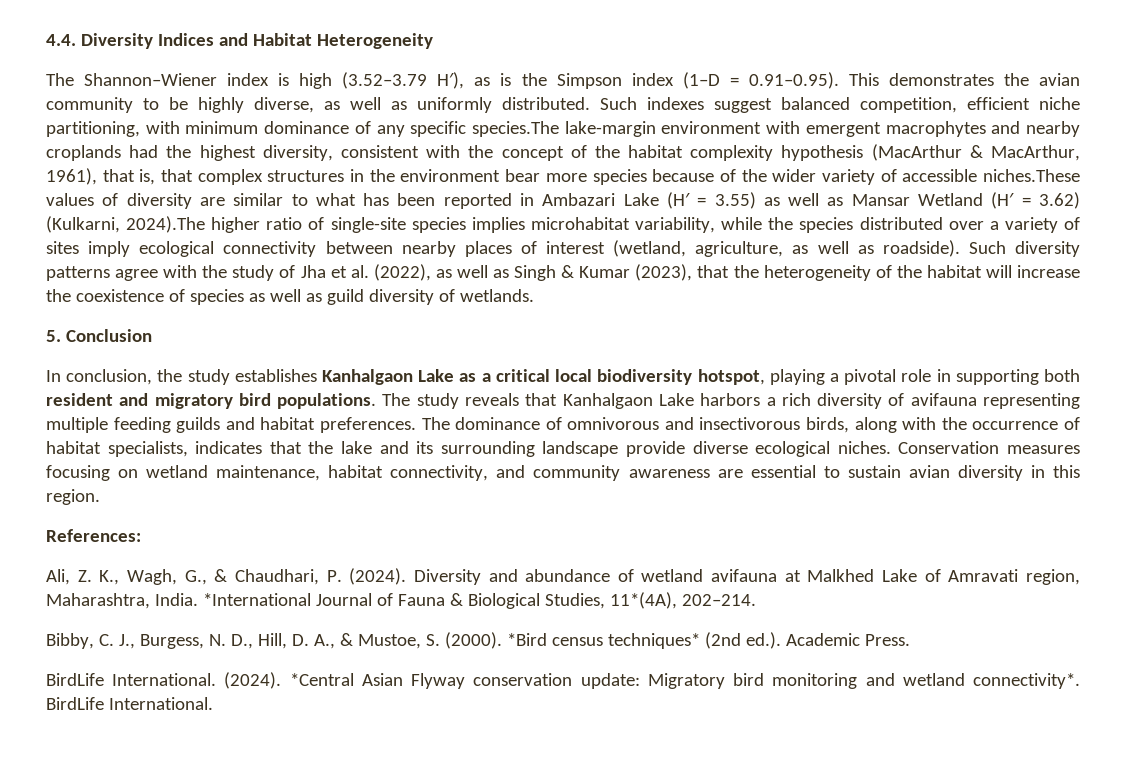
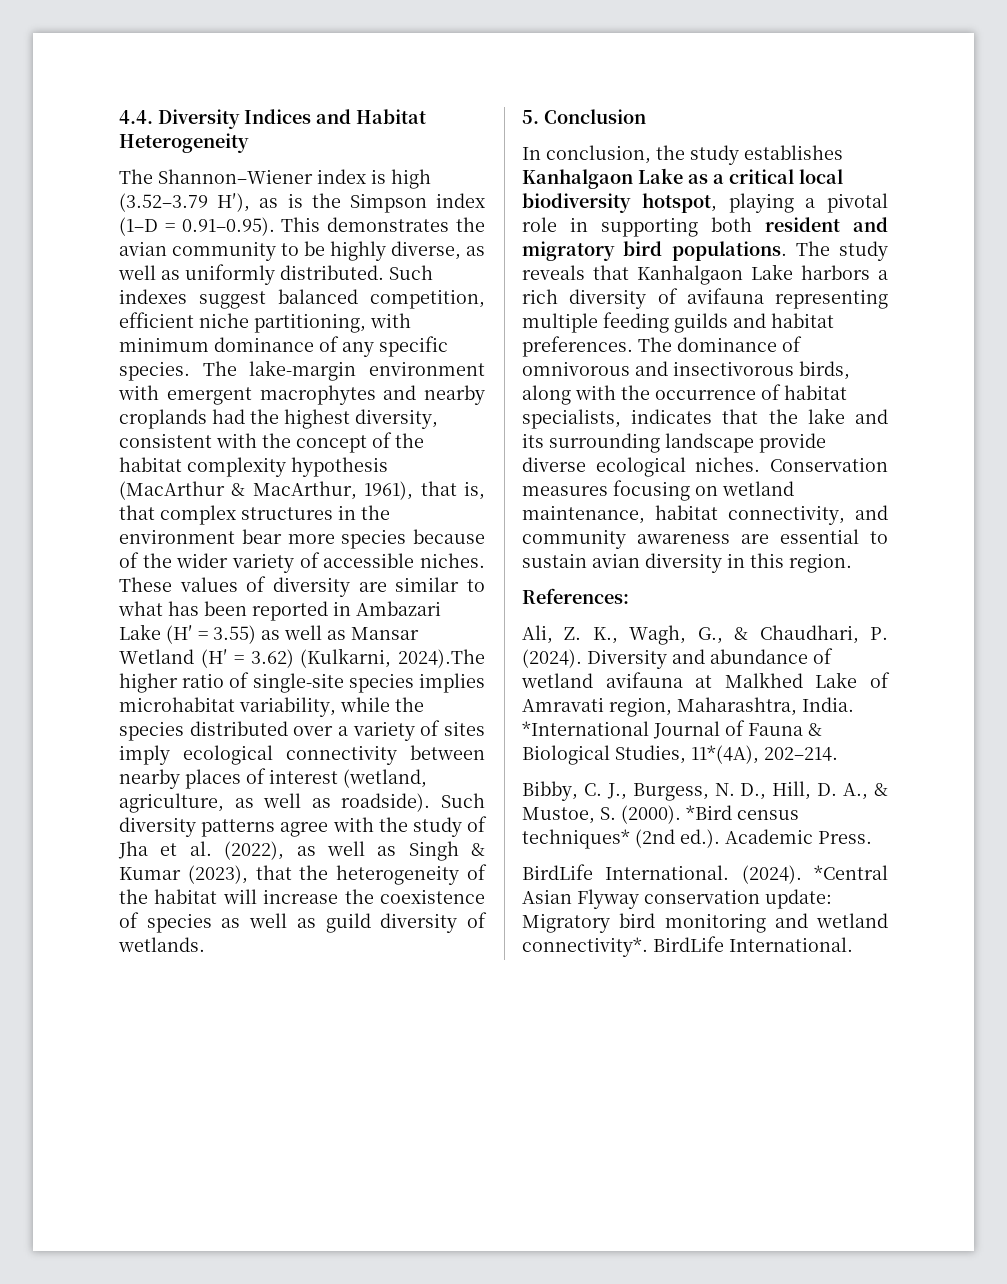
[472,121,559,137] species.The -> [119,361,237,381] species. The
[983,169,1081,182] niches.These -> [420,553,485,568] [119,577,172,592] niches. These

